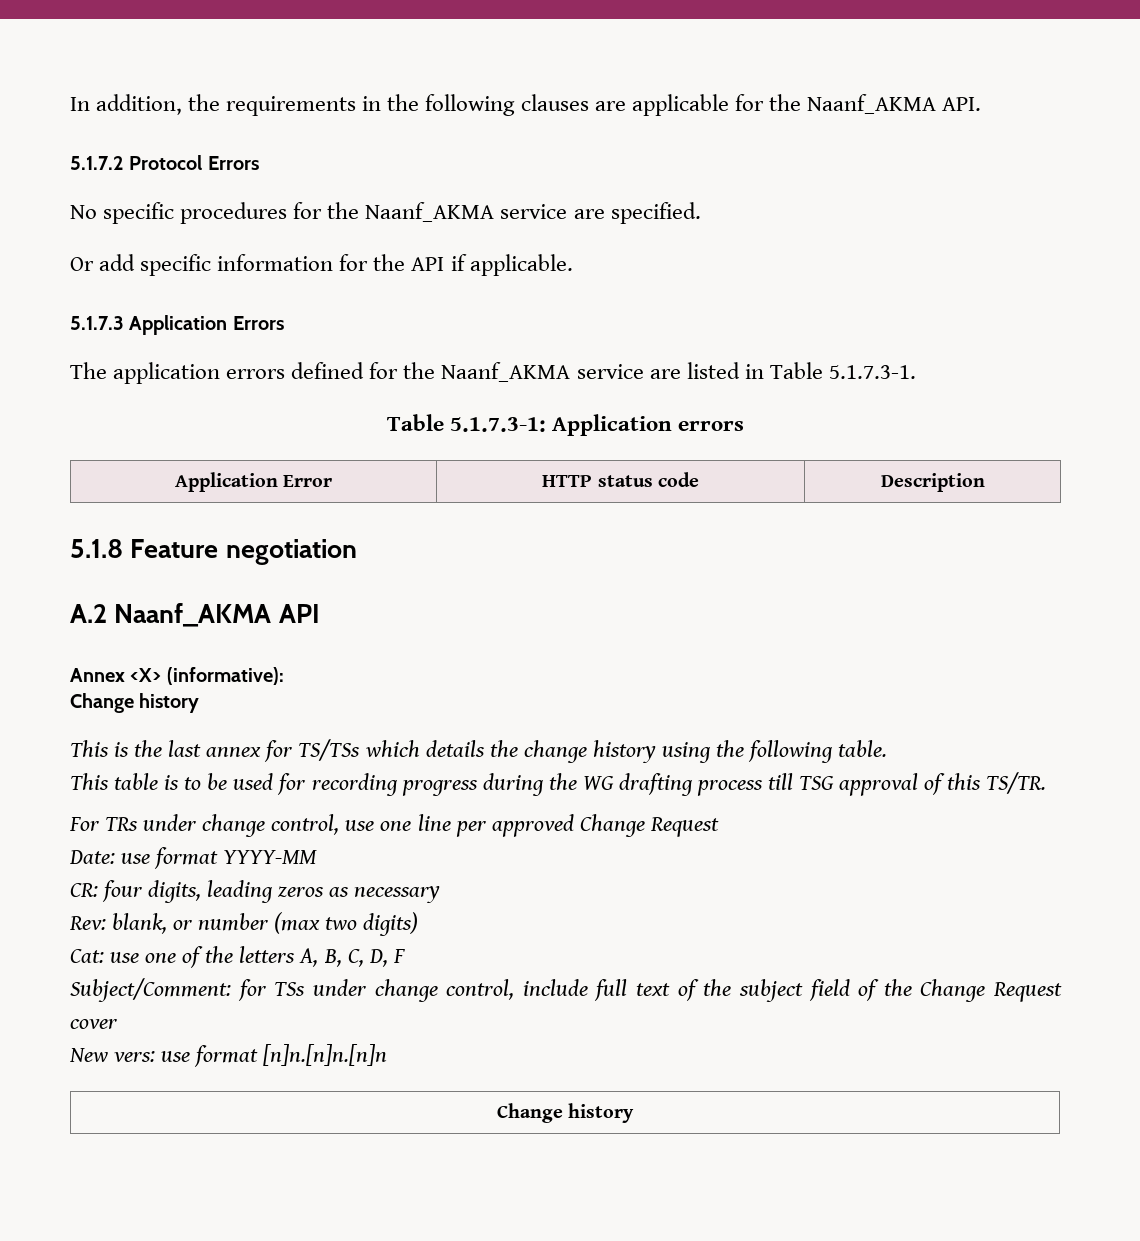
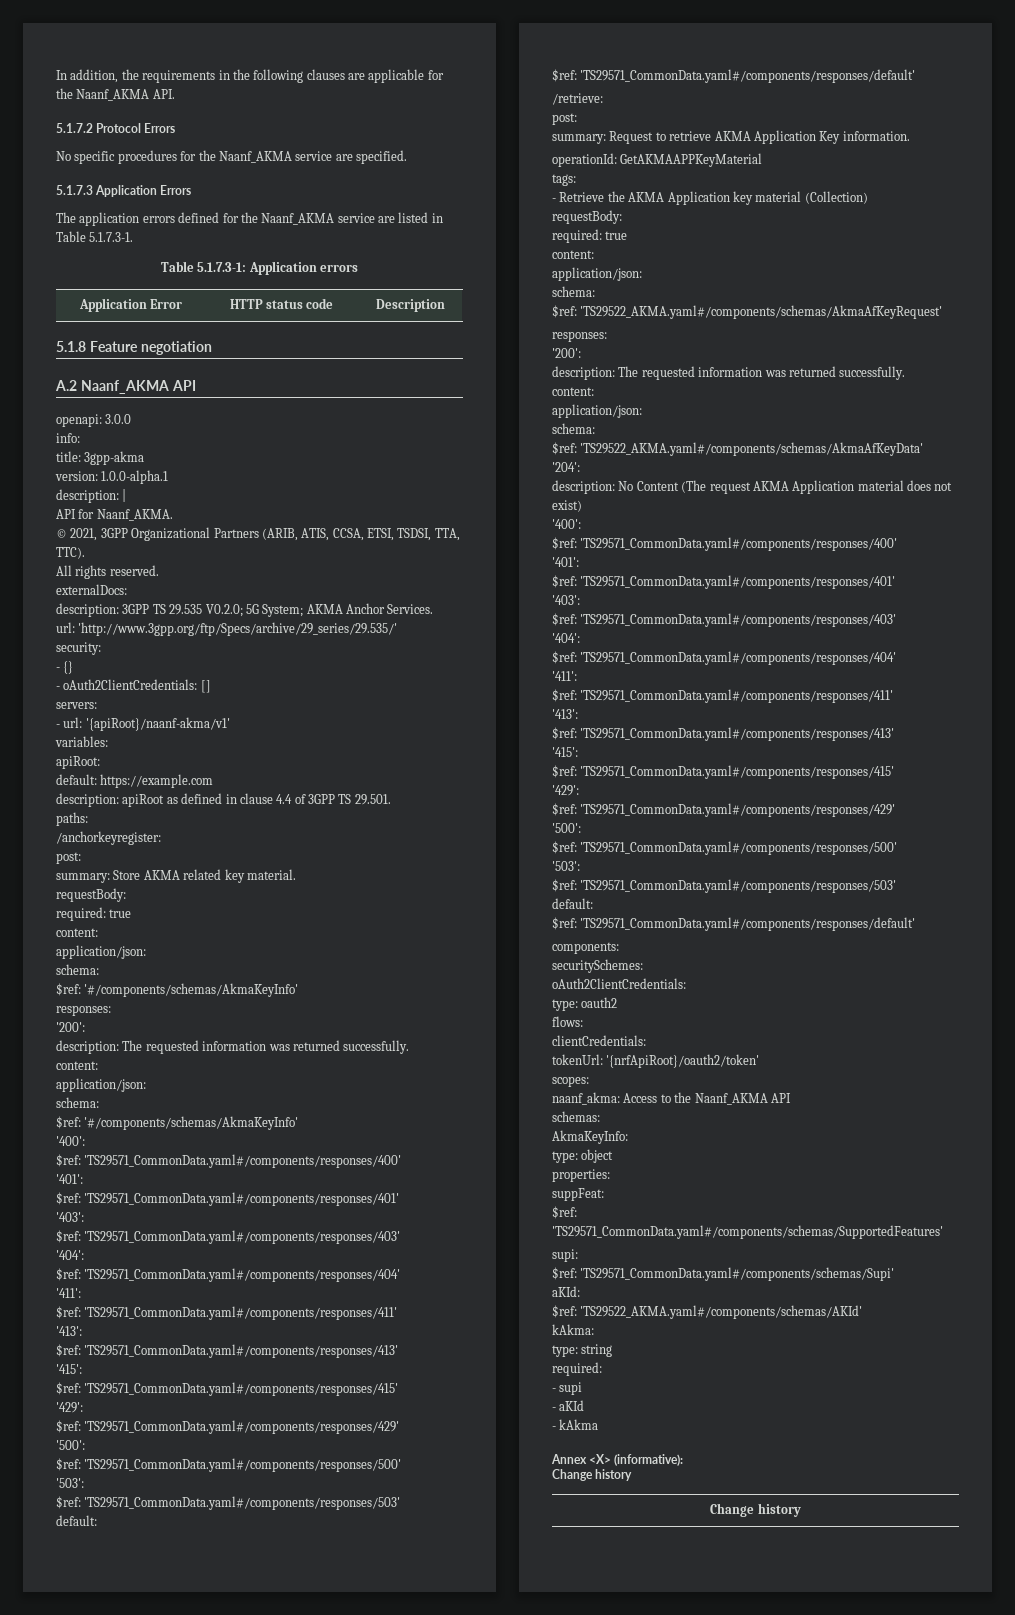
[70,254,573,276] // Or add specific information for the API if applicable. -> (407, 157) none
(320, 613) none -> [56,414,132,427] [56,433,80,443] [56,451,145,465] [55,470,169,484] [56,489,127,503] [56,509,173,521] [56,527,460,541] [56,547,85,559] [56,565,159,579] [56,584,127,595] [56,603,434,617] [56,622,398,636] [56,642,101,655] [56,661,74,674] [56,679,211,693] [56,702,97,709] [56,717,230,731] [55,736,108,747] [56,756,100,769] [56,774,214,788] [56,793,391,807] [56,812,88,826] [56,831,161,845] [56,852,81,864] [56,869,296,883] [56,888,126,902] [56,907,132,921] [56,928,98,937] [56,945,146,959] [56,964,99,975] [56,983,299,997] [56,1005,111,1016] [56,1022,85,1032] [56,1040,410,1054] [56,1061,98,1070] [56,1078,146,1092] [56,1097,99,1108] [56,1116,299,1130] [56,1136,85,1146] [56,1154,402,1168] [56,1174,83,1184] [56,1192,400,1206] [56,1212,84,1222] [56,1230,401,1244] [56,1250,84,1260] [56,1268,401,1282] [56,1288,81,1298] [56,1306,398,1320] [56,1326,82,1336] [56,1344,399,1358] [56,1364,82,1374] [56,1382,399,1396] [56,1402,83,1413] [56,1420,400,1434] [56,1440,85,1450] [56,1458,402,1472] [56,1478,84,1488] [56,1496,401,1510] [56,1515,97,1526] [552,69,916,83] [552,93,603,105] [552,113,577,125] [552,130,910,144] [552,153,763,167] [552,174,576,186] [552,191,868,205] [552,210,622,224] [552,229,628,243] [552,250,594,259] [552,267,642,281] [552,286,595,297] [552,305,943,319] [552,331,607,342] [552,348,581,358] [552,366,906,380] [552,387,594,396] [552,404,642,418] [552,423,595,434] [552,442,924,456] [552,462,580,472] [552,480,953,494] [552,500,582,512] [552,519,581,529] [552,537,898,551] [552,557,579,567] [552,575,896,589] [552,595,580,605] [552,613,897,627] [552,633,580,643] [552,651,897,665] [552,671,577,681] [552,689,894,703] [552,709,578,719] [552,727,895,741] [552,747,578,757] [552,765,895,779] [552,785,579,796] [552,803,896,817] [552,823,581,833] [552,841,898,855] [552,861,580,871] [552,879,897,893] [552,898,593,909] [552,917,916,931] [552,942,619,954] [552,959,643,973] [552,978,686,989] [552,997,618,1011] [552,1016,583,1027] [552,1035,646,1046] [552,1054,760,1068] [552,1076,589,1087] [552,1092,791,1105] [552,1111,600,1122] [552,1130,628,1144] [552,1149,614,1163] [552,1169,610,1182] [552,1188,604,1201] [552,1206,577,1219] [552,1225,943,1239] [552,1249,578,1262] [552,1267,895,1281] [552,1286,580,1297] [552,1305,863,1319] [552,1324,594,1335] [552,1344,613,1357] [552,1362,602,1376] [552,1382,583,1395] [552,1400,585,1411] [552,1419,599,1430] // openapi: 3.0.0 // info: // title: 3gpp-akma // version: 1.0.0-alpha.1 // description: | // API for Naanf_AKMA. // © 2021, 3GPP Organizational Partners (ARIB, ATIS, CCSA, ETSI, TSDSI, TTA, TTC). // All rights reserved. // externalDocs: // description: 3GPP TS 29.535 V0.2.0; 5G System; AKMA Anchor Services. // url: 'http://www.3gpp.org/ftp/Specs/archive/29_series/29.535/' // security: // - {} // - oAuth2ClientCredentials: [] // servers: // - url: '{apiRoot}/naanf-akma/v1' // variables: // apiRoot: // default: https://example.com // description: apiRoot as defined in clause 4.4 of 3GPP TS 29.501. // paths: // /anchorkeyregister: // post: // summary: Store AKMA related key material. // requestBody: // required: true // content: // application/json: // schema: // $ref: '#/components/schemas/AkmaKeyInfo' // responses: // '200': // description: The requested information was returned successfully. // content: // application/json: // schema: // $ref: '#/components/schemas/AkmaKeyInfo' // '400': // $ref: 'TS29571_CommonData.yaml#/components/responses/400' // '401': // $ref: 'TS29571_CommonData.yaml#/components/responses/401' // '403': // $ref: 'TS29571_CommonData.yaml#/components/responses/403' // '404': // $ref: 'TS29571_CommonData.yaml#/components/responses/404' // '411': // $ref: 'TS29571_CommonData.yaml#/components/responses/411' // '413': // $ref: 'TS29571_CommonData.yaml#/components/responses/413' // '415': // $ref: 'TS29571_CommonData.yaml#/components/responses/415' // '429': // $ref: 'TS29571_CommonData.yaml#/components/responses/429' // '500': // $ref: 'TS29571_CommonData.yaml#/components/responses/500' // '503': // $ref: 'TS29571_CommonData.yaml#/components/responses/503' // default: // $ref: 'TS29571_CommonData.yaml#/components/responses/default' // /retrieve: // post: // summary: Request to retrieve AKMA Application Key information. // operationId: GetAKMAAPPKeyMaterial // tags: // - Retrieve the AKMA Application key material (Collection) // requestBody: // required: true // content: // application/json: // schema: // $ref: 'TS29522_AKMA.yaml#/components/schemas/AkmaAfKeyRequest' // responses: // '200': // description: The requested information was returned successfully. // content: // application/json: // schema: // $ref: 'TS29522_AKMA.yaml#/components/schemas/AkmaAfKeyData' // '204': // description: No Content (The request AKMA Application material does not exist) // '400': // $ref: 'TS29571_CommonData.yaml#/components/responses/400' // '401': // $ref: 'TS29571_CommonData.yaml#/components/responses/401' // '403': // $ref: 'TS29571_CommonData.yaml#/components/responses/403' // '404': // $ref: 'TS29571_CommonData.yaml#/components/responses/404' // '411': // $ref: 'TS29571_CommonData.yaml#/components/responses/411' // '413': // $ref: 'TS29571_CommonData.yaml#/components/responses/413' // '415': // $ref: 'TS29571_CommonData.yaml#/components/responses/415' // '429': // $ref: 'TS29571_CommonData.yaml#/components/responses/429' // '500': // $ref: 'TS29571_CommonData.yaml#/components/responses/500' // '503': // $ref: 'TS29571_CommonData.yaml#/components/responses/503' // default: // $ref: 'TS29571_CommonData.yaml#/components/responses/default' // components: // securitySchemes: // oAuth2ClientCredentials: // type: oauth2 // flows: // clientCredentials: // tokenUrl: '{nrfApiRoot}/oauth2/token' // scopes: // naanf_akma: Access to the Naanf_AKMA API // schemas: // AkmaKeyInfo: // type: object // properties: // suppFeat: // $ref: 'TS29571_CommonData.yaml#/components/schemas/SupportedFeatures' // supi: // $ref: 'TS29571_CommonData.yaml#/components/schemas/Supi' // aKId: // $ref: 'TS29522_AKMA.yaml#/components/schemas/AKId' // kAkma: // type: string // required: // - supi // - aKId // - kAkma
[70,739,888,763] [70,772,1047,796] [69,814,719,837] [69,847,318,869] [70,880,441,903] [69,912,419,936] [70,946,405,968] [70,978,1062,1002] [70,1019,118,1029] [69,1044,388,1067] // This is the last annex for TS/TSs which details the change history using the following table. // This table is to be used for recording progress during the WG drafting process till TSG approval of this TS/TR. // For TRs under change control, use one line per approved Change Request // Date: use format YYYY-MM // CR: four digits, leading zeros as necessary // Rev: blank, or number (max two digits) // Cat: use one of the letters A, B, C, D, F // Subject/Comment: for TSs under change control, include full text of the subject field of the Change Request cover // New vers: use format [n]n.[n]n.[n]n -> (633, 1475) none

